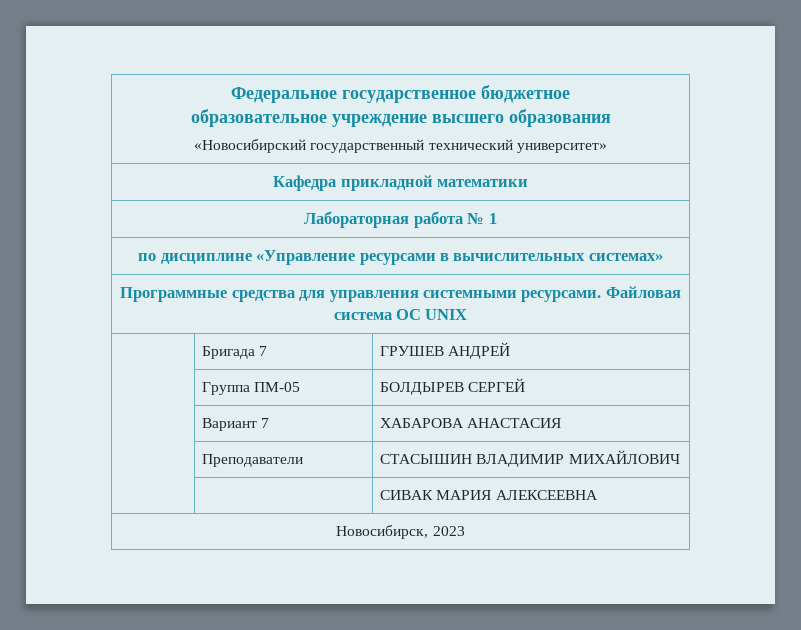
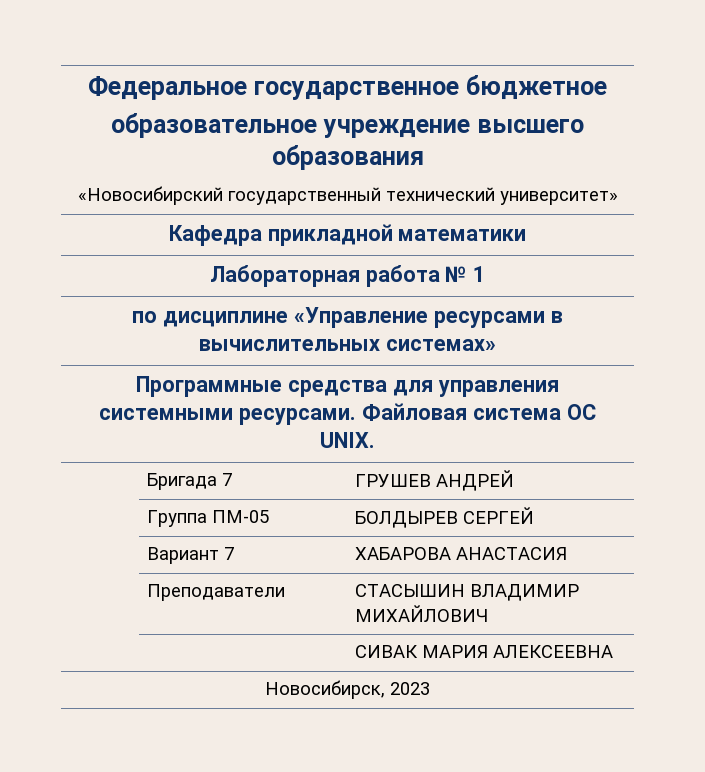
[425,309,468,320] UNIX -> [320,432,375,448] UNIX.

